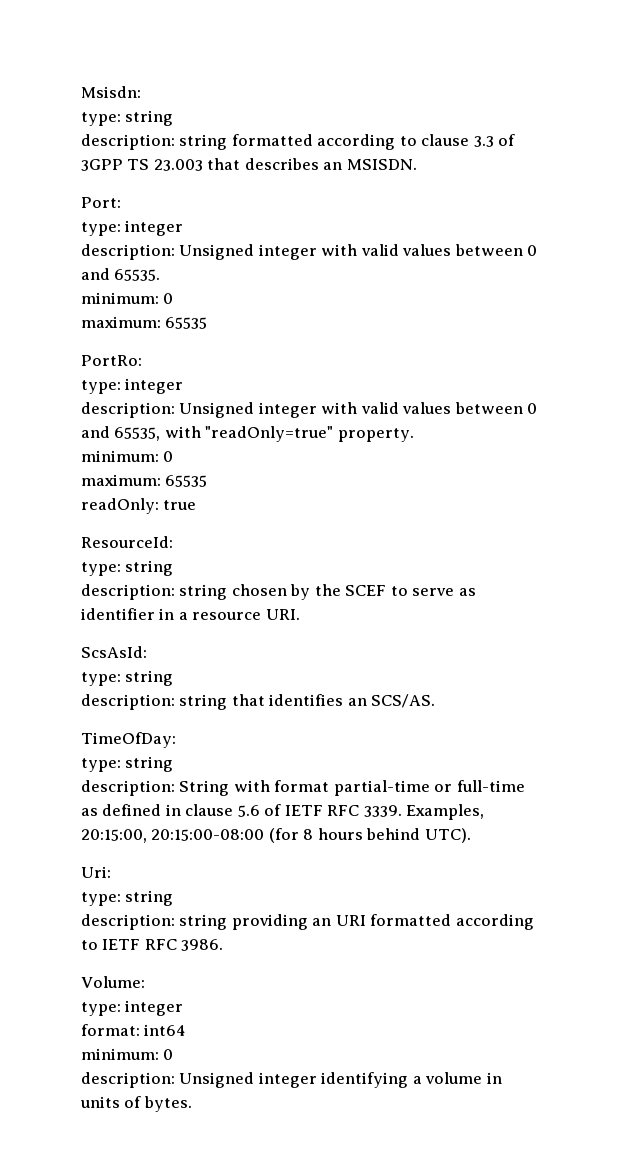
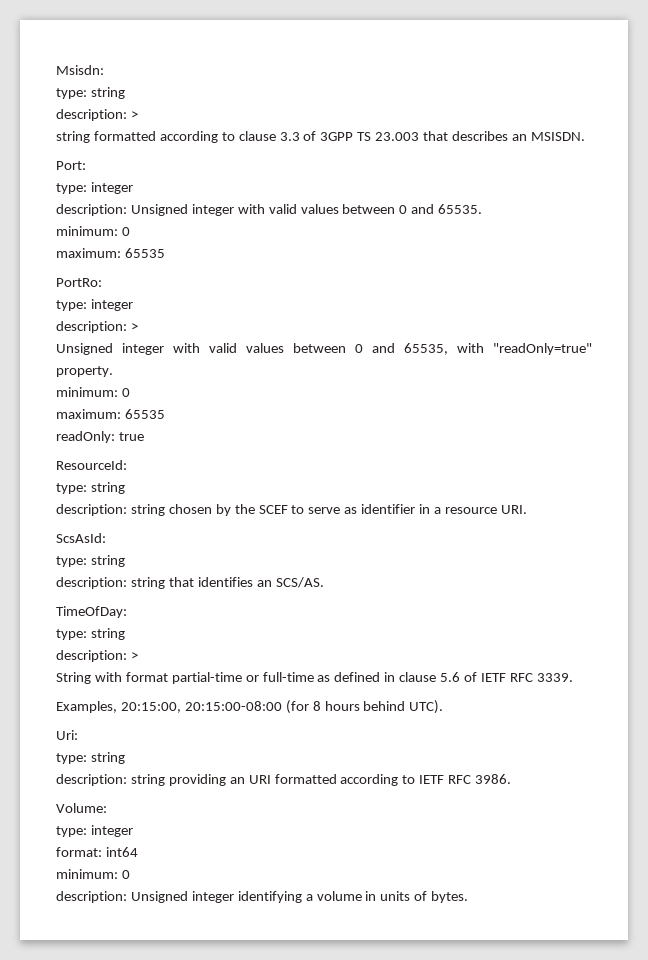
(175, 142) none -> [130,111,138,119] > //
(175, 410) none -> [130,323,138,331] > //
(175, 788) none -> [130,652,138,660] > //
(402, 811) none -> (573, 677) //

